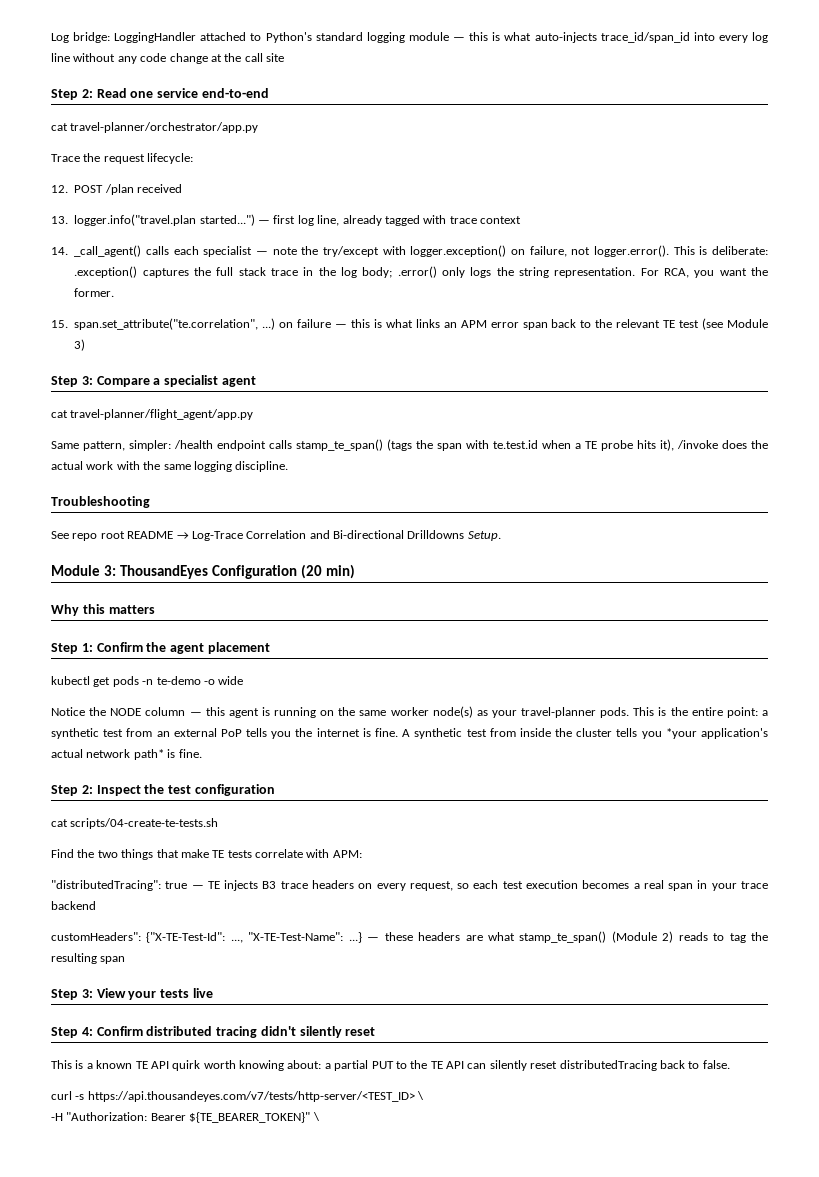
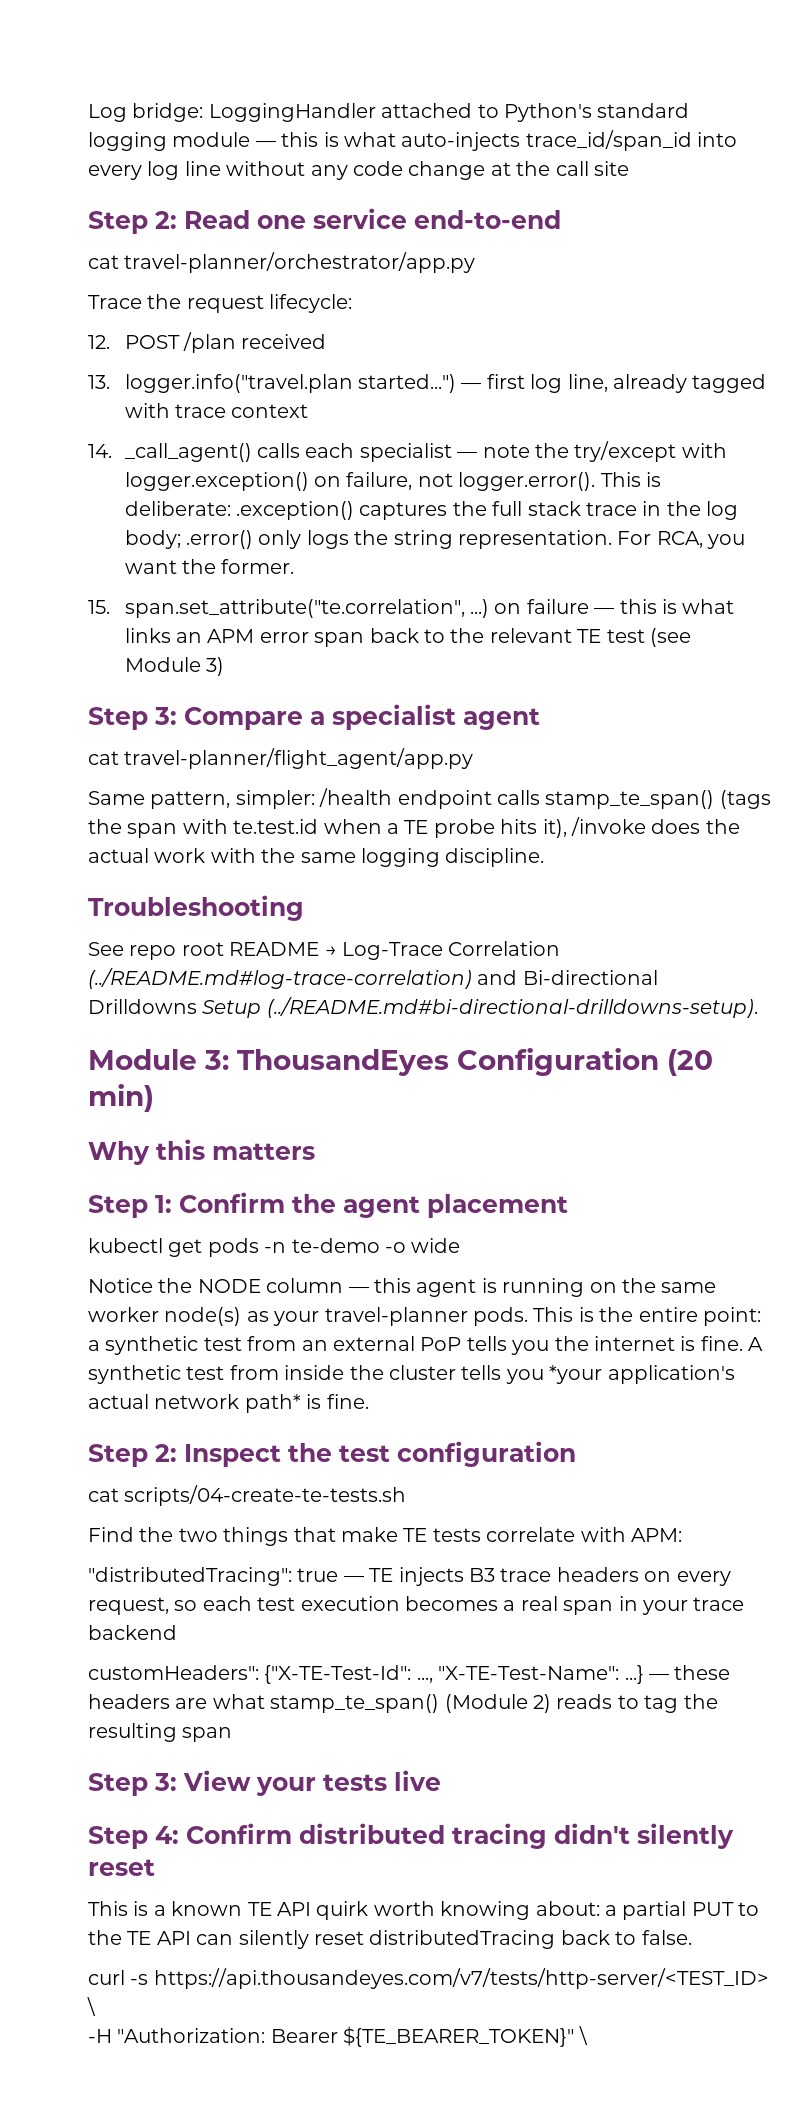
(307, 534) none -> [88,968,472,989] (../README.md#log-trace-correlation)
[467,531,501,541] Setup. -> [202,997,758,1018] Setup (../README.md#bi-directional-drilldowns-setup).

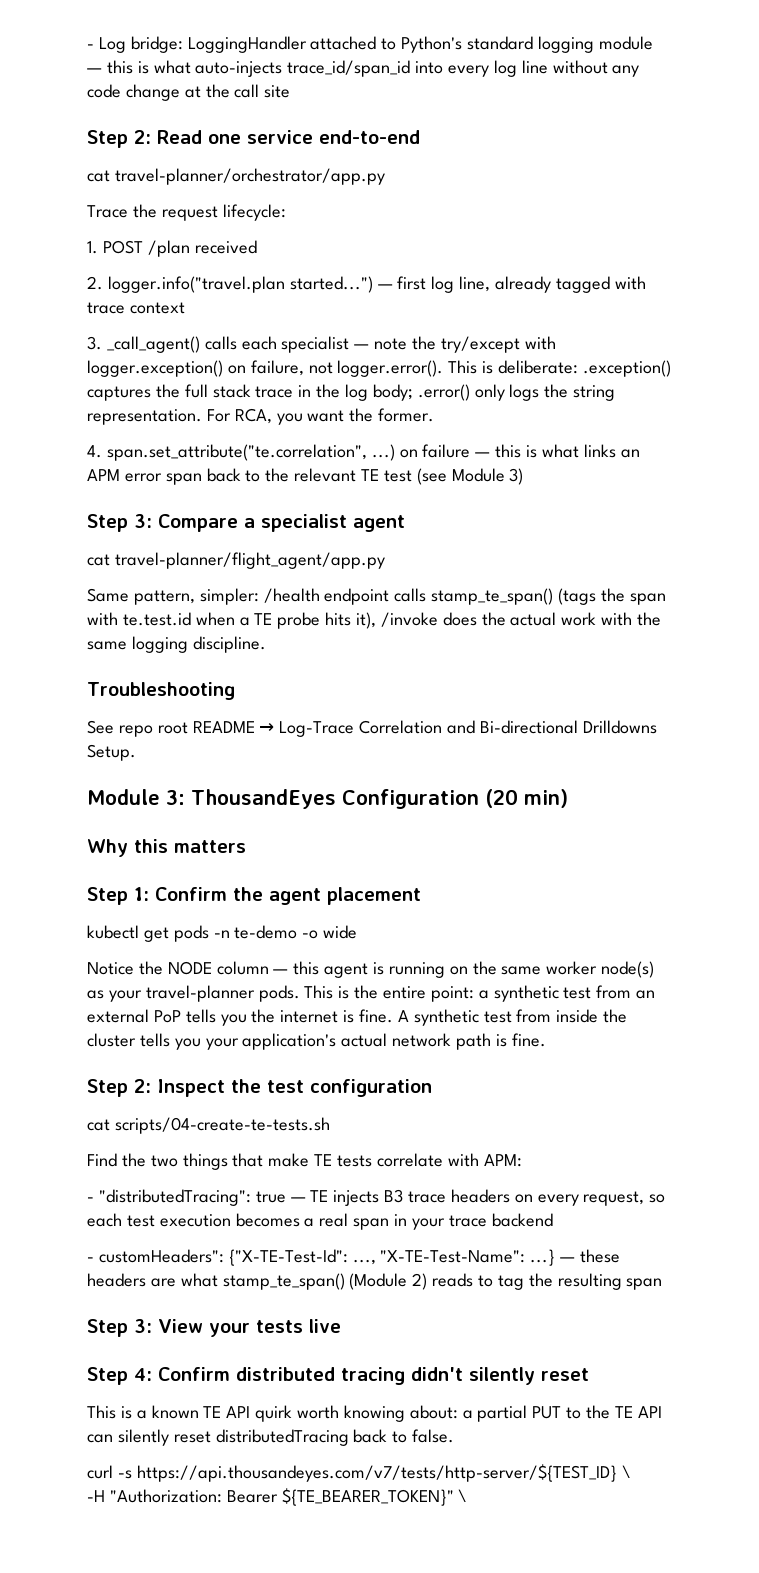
(88, 113) none -> [87,44,94,49] -
[88,335,110,349] 12. -> [87,241,98,254] 1.
[88,375,110,389] 13. -> [87,276,103,290] 2.
[88,444,112,458] 14. -> [87,336,102,350] 3.
[88,600,110,614] 15. -> [87,445,102,458] 4.
[88,968,472,989] (../README.md#log-trace-correlation) -> (443, 727) none
[202,997,758,1018] Setup (../README.md#bi-directional-drilldowns-setup). -> [87,744,136,761] Setup.
[549,1365,603,1384] *your -> [205,1038,239,1050] your
[244,1394,301,1413] path* -> [456,1033,492,1050] path
(682, 1535) none -> [87,1197,94,1202] -
(177, 1632) none -> [87,1257,94,1262] -
[153,1968,769,1989] https://api.thousandeyes.com/v7/tests/http-server/<TEST_ID> -> [136,1464,617,1482] https://api.thousandeyes.com/v7/tests/http-server/${TEST_ID}

